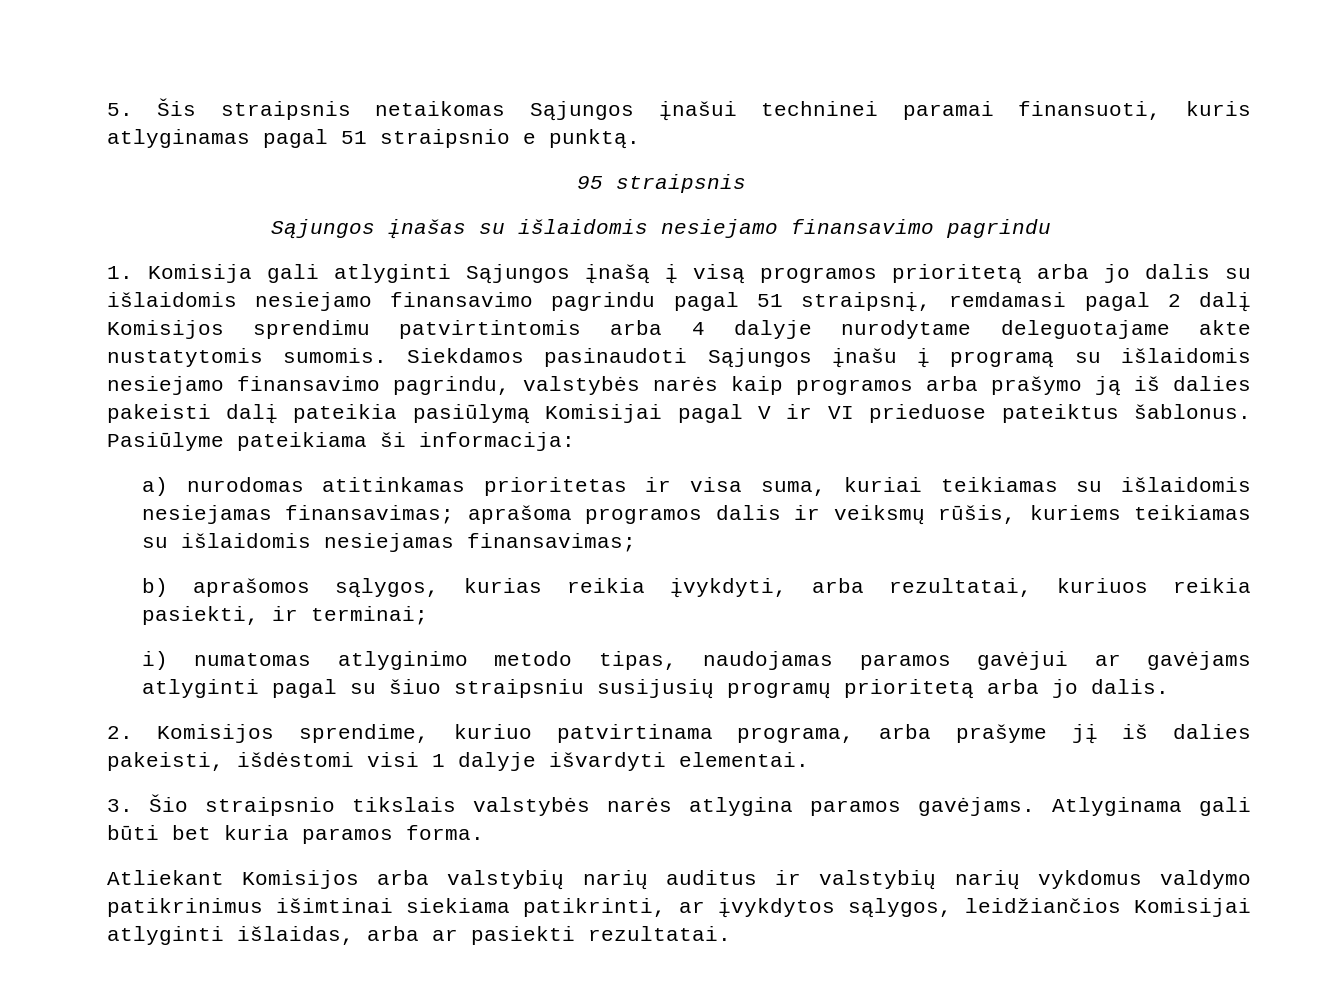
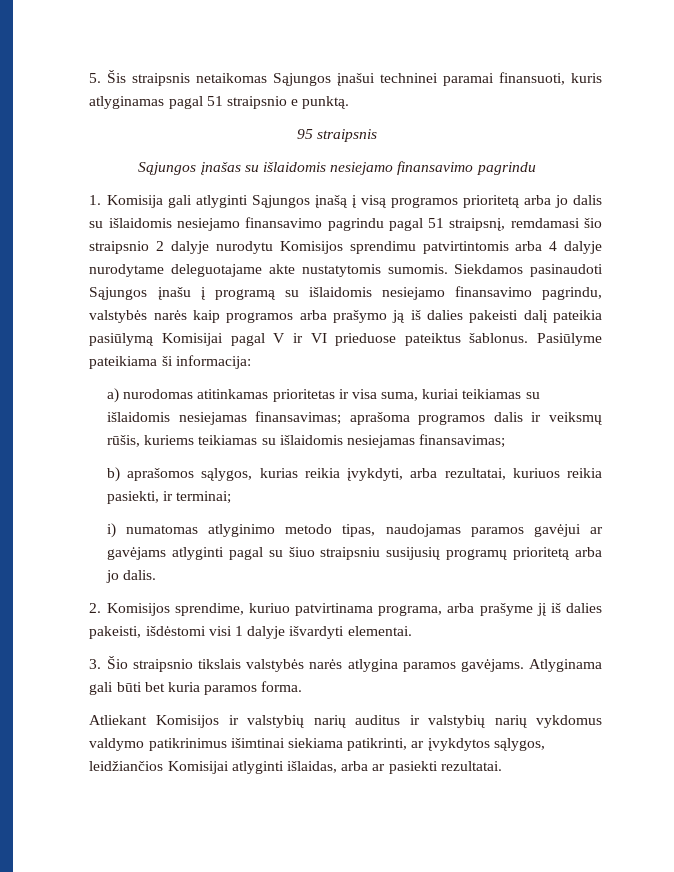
[1084,292,1251,312] pagal 2 dalį -> [584,218,603,228] [89,241,273,254] šio straipsnio 2 dalyje nurodytu
[377,870,430,885] arba -> [228,715,239,725] ir

